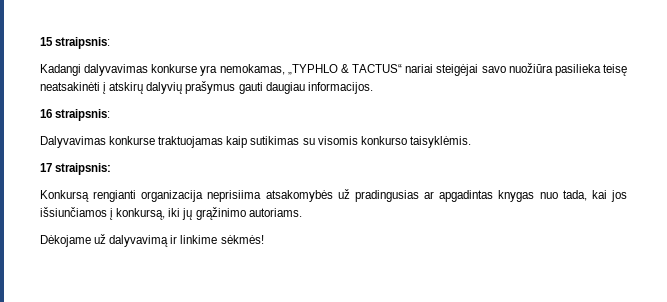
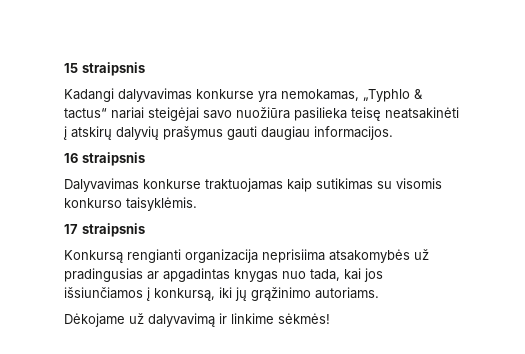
[55,37,111,49] straipsnis: -> [82,62,145,76] straipsnis
[287,64,403,75] „TYPHLO & TACTUS“ -> [363,89,423,102] [64,108,107,119] „Typhlo & tactus“
[55,109,111,121] straipsnis: -> [82,152,145,166] straipsnis
[55,163,112,175] straipsnis: -> [82,223,145,237] straipsnis

